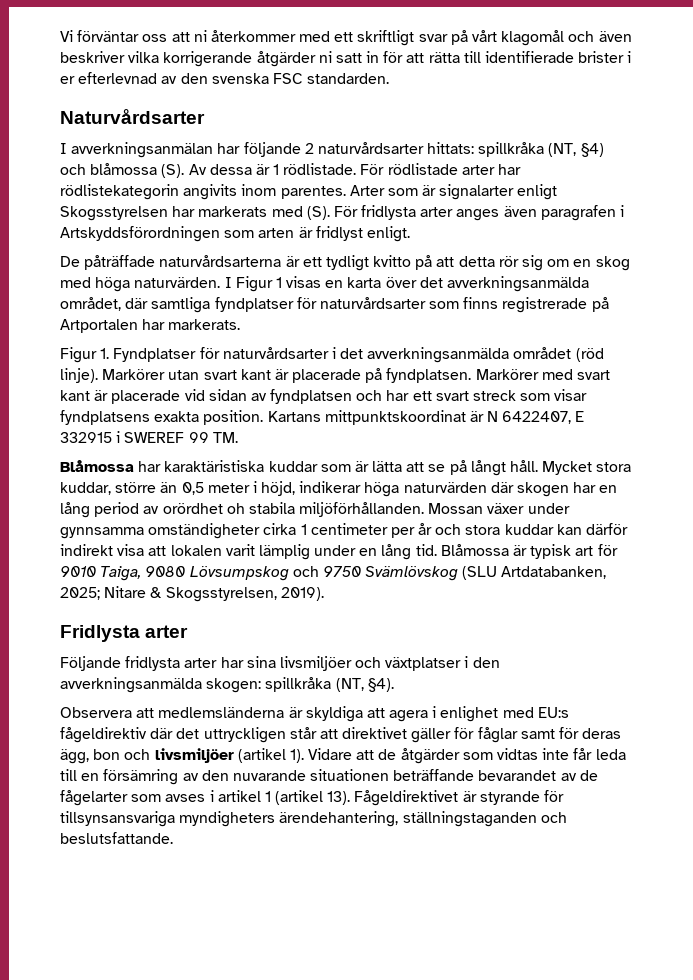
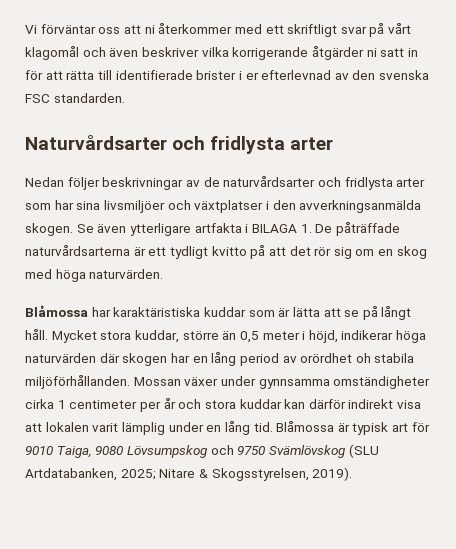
[60,142,604,158] [60,163,522,178] [60,184,558,200] [60,205,625,221] [60,226,410,242] // I avverkningsanmälan har följande 2 naturvårdsarter hittats: spillkråka (NT, §4) och blåmossa (S). Av dessa är 1 rödlistade. För rödlistade arter har rödlistekategorin angivits inom parentes. Arter som är signalarter enligt Skogsstyrelsen har markerats med (S). För fridlysta arter anges även paragrafen i Artskyddsförordningen som arten är fridlyst enligt. // -> [172,136,334,154] [25,176,426,190] [25,200,422,213] [25,223,312,236] och fridlysta arter // Nedan följer beskrivningar av de naturvårdsarter och fridlysta arter som har sina livsmiljöer och växtplatser i den avverkningsanmälda skogen. Se även ytterligare artfakta i BILAGA 1.
[458,256,495,267] detta -> [289,246,311,256] det
[224,276,590,292] [60,297,609,313] [60,319,241,333] [60,347,604,363] [60,368,611,383] [60,389,588,404] [60,410,585,425] [60,431,238,443] I Figur 1 visas en karta över det avverkningsanmälda området, där samtliga fyndplatser för naturvårdsarter som finns registrerade på Artportalen har markerats. // Figur 1. Fyndplatser för naturvårdsarter i det avverkningsanmälda området (röd linje). Markörer utan svart kant är placerade på fyndplatsen. Markörer med svart kant är placerade vid sidan av fyndplatsen och har ett svart streck som visar fyndplatsens exakta position. Kartans mittpunktskoordinat är N 6422407, E 332915 i SWEREF 99 TM. -> (164, 274) none
[60,625,189,642] [60,656,500,671] [60,677,394,693] [60,706,569,722] [60,727,622,743] [60,748,626,764] [60,769,598,785] [60,790,565,806] [60,811,567,827] [60,832,173,844] // Fridlysta arter // Följande fridlysta arter har sina livsmiljöer och växtplatser i den avverkningsanmälda skogen: spillkråka (NT, §4). // Observera att medlemsländerna är skyldiga att agera i enlighet med EU:s fågeldirektiv där det uttryckligen står att direktivet gäller för fåglar samt för deras ägg, bon och livsmiljöer (artikel 1). Vidare att de åtgärder som vidtas inte får leda till en försämring av den nuvarande situationen beträffande bevarandet av de fågelarter som avses i artikel 1 (artikel 13). Fågeldirektivet är styrande för tillsynsansvariga myndigheters ärendehantering, ställningstaganden och beslutsfattande. -> (353, 474) none

